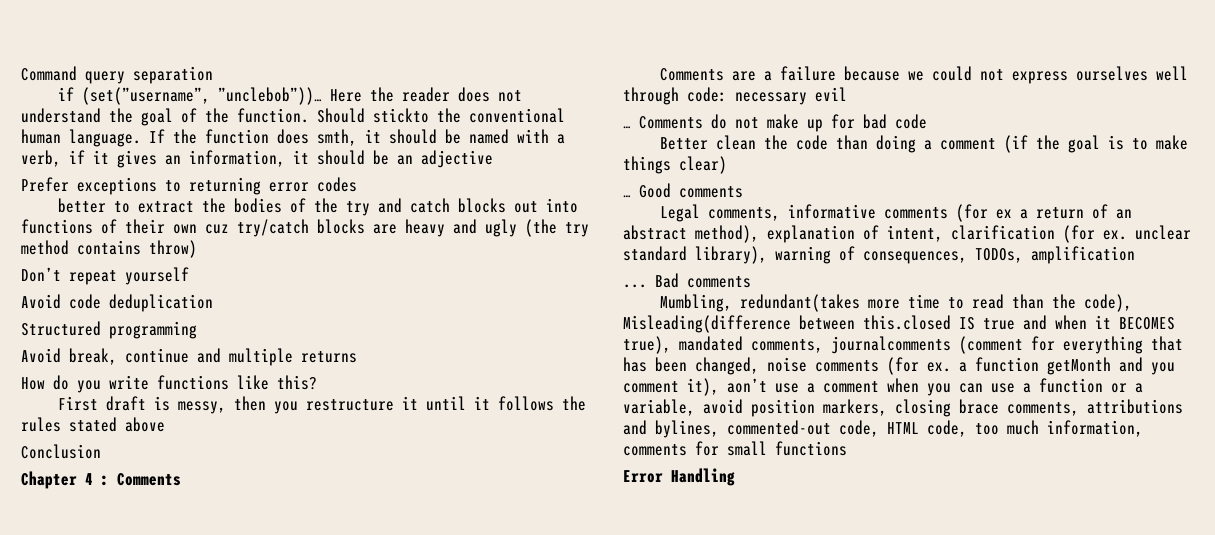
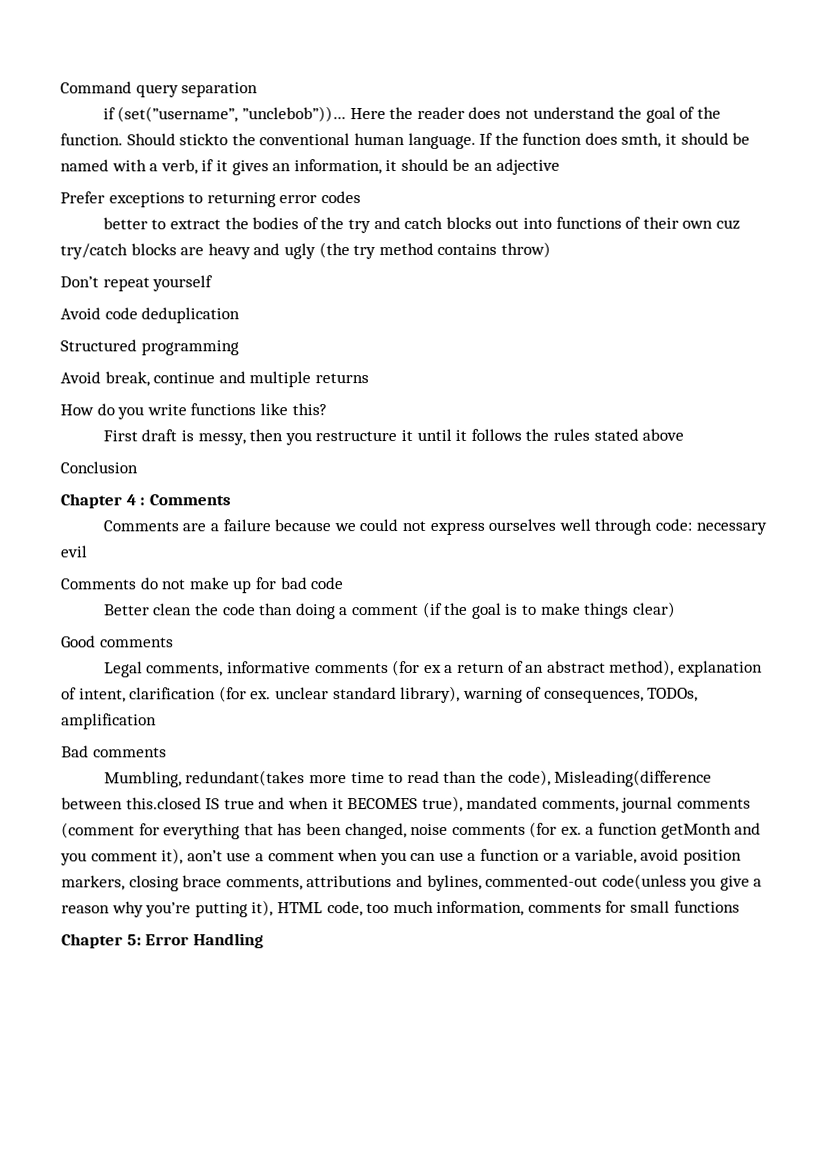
[623,126,631,129] … -> (87, 551) none
[623,195,631,198] … -> (676, 609) none
[623,284,647,288] ... -> (157, 721) none
[831,336,951,354] journalcomments -> [621,796,752,813] journal comments
[839,420,879,437] code, -> [601,873,763,891] [61,900,274,918] code(unless you give a reason why you’re putting it),
(847, 448) none -> [61,933,142,949] Chapter 5:

